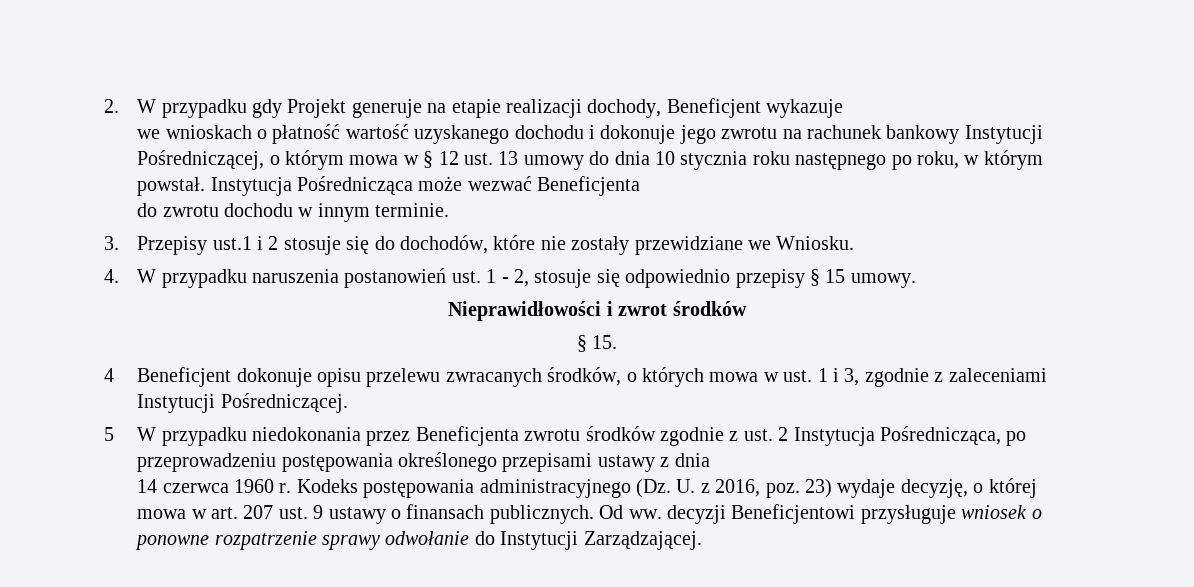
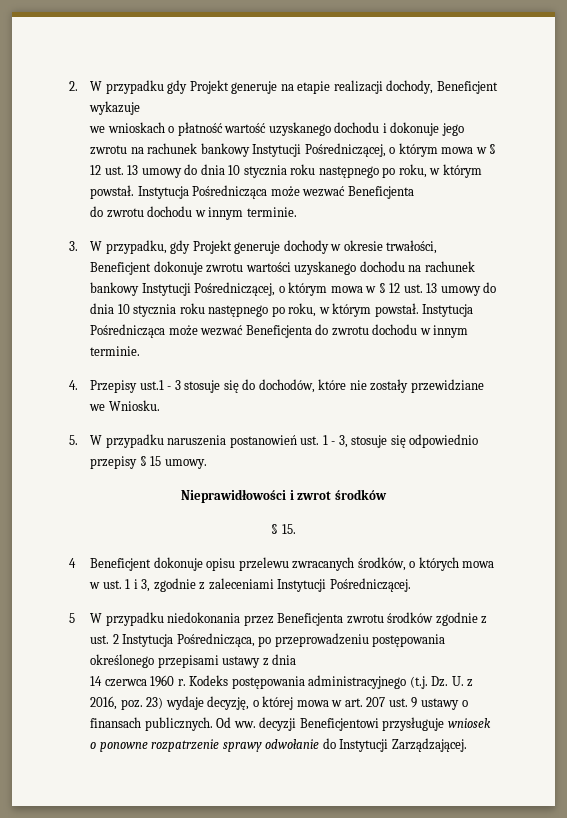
[137,236,279,255] Przepisy ust.1 i 2 -> [90,240,438,254] [90,261,475,275] [90,282,497,296] [90,303,474,317] [90,324,469,338] [90,346,141,356] [69,380,181,393] W przypadku, gdy Projekt generuje dochody w okresie trwałości, Beneficjent dokonuje zwrotu wartości uzyskanego dochodu na rachunek bankowy Instytucji Pośredniczącej, o którym mowa w § 12 ust. 13 umowy do dnia 10 stycznia roku następnego po roku, w którym powstał. Instytucja Pośrednicząca może wezwać Beneficjenta do zwrotu dochodu w innym terminie. // 4. Przepisy ust.1 - 3
[104,269,119,283] 4. -> [69,435,78,445] 5.
[514,269,530,287] 2, -> [338,435,348,448] 3,
[636,479,672,498] (Dz. -> [409,676,449,689] (t.j. Dz.

